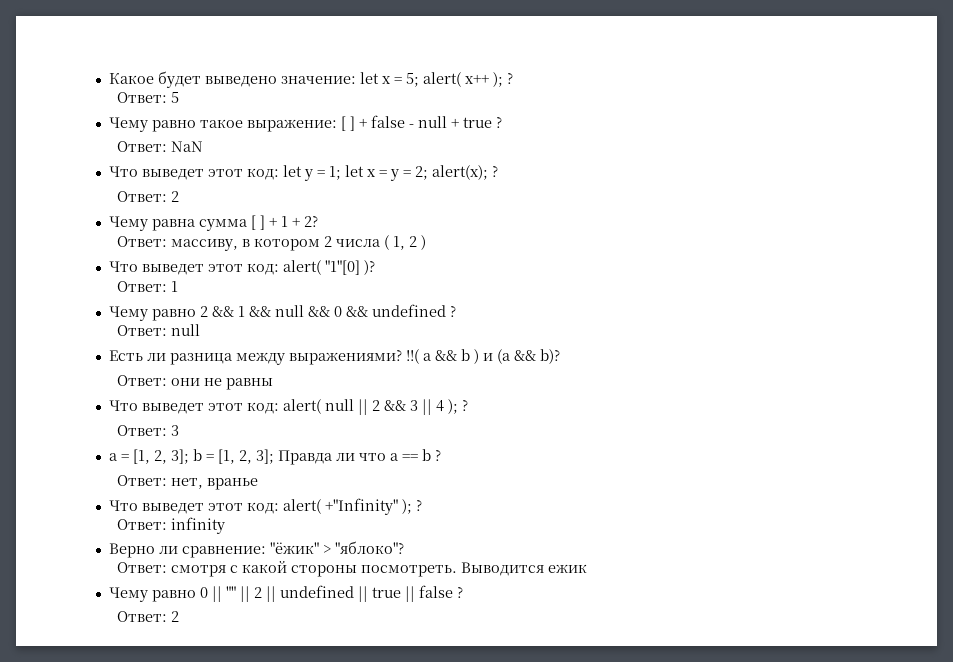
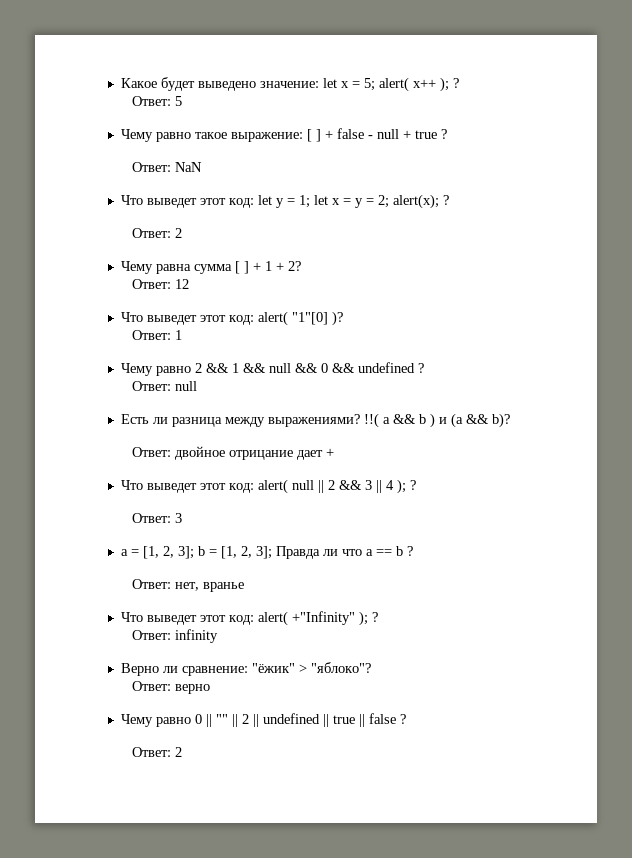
[171,235,427,251] массиву, в котором 2 числа ( 1, 2 ) -> [174,279,189,289] 12
[171,378,274,390] они не равны -> [174,446,334,460] двойное отрицание дает +
[171,561,588,577] смотря с какой стороны посмотреть. Выводится ежик -> [174,684,210,694] верно

